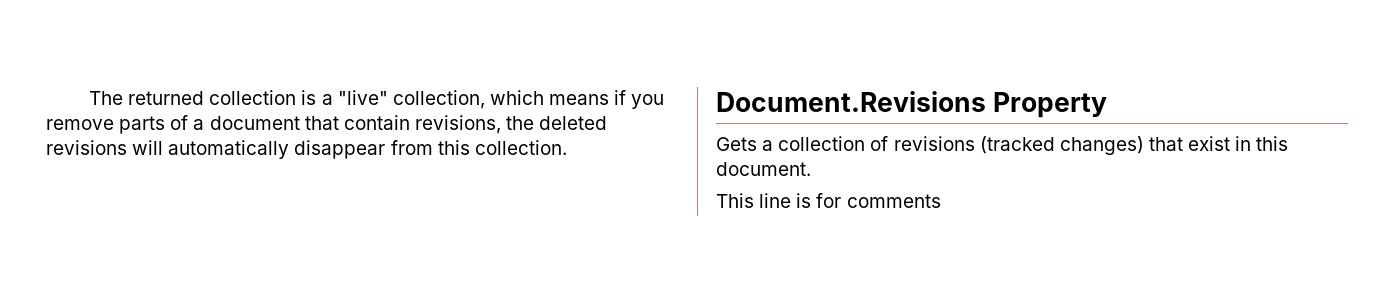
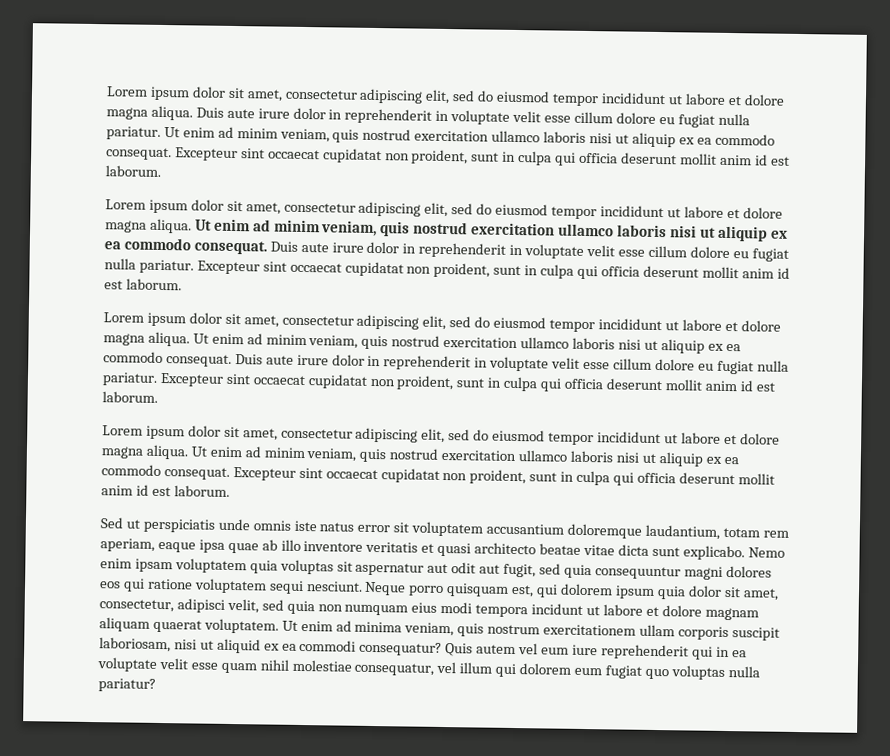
[89,90,665,109] [46,115,608,134] [46,140,567,159] [716,91,1108,118] [716,136,1289,155] [716,162,811,176] [716,193,941,208] The returned collection is a "live" collection, which means if you remove parts of a document that contain revisions, the deleted revisions will automatically disappear from this collection. // Document.Revisions Property // Gets a collection of revisions (tracked changes) that exist in this document. // This line is for comments -> [106,86,785,107] [106,105,750,128] [106,126,775,148] [106,147,790,166] [105,165,161,177] [105,199,783,220] [105,218,788,242] [104,237,789,262] [104,258,790,280] [104,278,182,291] [103,312,781,333] [103,331,741,354] [103,351,789,375] [102,372,775,392] [102,391,158,403] [102,425,780,446] [101,444,739,467] [101,464,775,486] [101,484,230,497] [100,517,789,540] [100,538,785,561] [100,558,772,580] [99,578,779,601] [99,598,759,621] [99,617,780,641] [99,637,747,660] [97,657,760,680] [98,678,156,692] Lorem ipsum dolor sit amet, consectetur adipiscing elit, sed do eiusmod tempor incididunt ut labore et dolore magna aliqua. Duis aute irure dolor in reprehenderit in voluptate velit esse cillum dolore eu fugiat nulla pariatur. Ut enim ad minim veniam, quis nostrud exercitation ullamco laboris nisi ut aliquip ex ea commodo consequat. Excepteur sint occaecat cupidatat non proident, sunt in culpa qui officia deserunt mollit anim id est laborum. // Lorem ipsum dolor sit amet, consectetur adipiscing elit, sed do eiusmod tempor incididunt ut labore et dolore magna aliqua. Ut enim ad minim veniam, quis nostrud exercitation ullamco laboris nisi ut aliquip ex ea commodo consequat. Duis aute irure dolor in reprehenderit in voluptate velit esse cillum dolore eu fugiat nulla pariatur. Excepteur sint occaecat cupidatat non proident, sunt in culpa qui officia deserunt mollit anim id est laborum. // Lorem ipsum dolor sit amet, consectetur adipiscing elit, sed do eiusmod tempor incididunt ut labore et dolore magna aliqua. Ut enim ad minim veniam, quis nostrud exercitation ullamco laboris nisi ut aliquip ex ea commodo consequat. Duis aute irure dolor in reprehenderit in voluptate velit esse cillum dolore eu fugiat nulla pariatur. Excepteur sint occaecat cupidatat non proident, sunt in culpa qui officia deserunt mollit anim id est laborum. // Lorem ipsum dolor sit amet, consectetur adipiscing elit, sed do eiusmod tempor incididunt ut labore et dolore magna aliqua. Ut enim ad minim veniam, quis nostrud exercitation ullamco laboris nisi ut aliquip ex ea commodo consequat. Excepteur sint occaecat cupidatat non proident, sunt in culpa qui officia deserunt mollit anim id est laborum. // Sed ut perspiciatis unde omnis iste natus error sit voluptatem accusantium doloremque laudantium, totam rem aperiam, eaque ipsa quae ab illo inventore veritatis et quasi architecto beatae vitae dicta sunt explicabo. Nemo enim ipsam voluptatem quia voluptas sit aspernatur aut odit aut fugit, sed quia consequuntur magni dolores eos qui ratione voluptatem sequi nesciunt. Neque porro quisquam est, qui dolorem ipsum quia dolor sit amet, consectetur, adipisci velit, sed quia non numquam eius modi tempora incidunt ut labore et dolore magnam aliquam quaerat voluptatem. Ut enim ad minima veniam, quis nostrum exercitationem ullam corporis suscipit laboriosam, nisi ut aliquid ex ea commodi consequatur? Quis autem vel eum iure reprehenderit qui in ea voluptate velit esse quam nihil molestiae consequatur, vel illum qui dolorem eum fugiat quo voluptas nulla pariatur?

